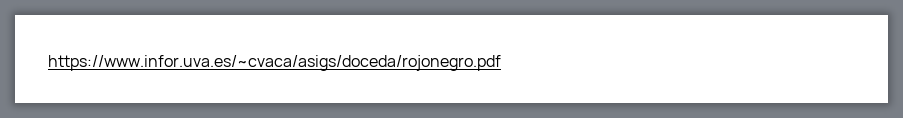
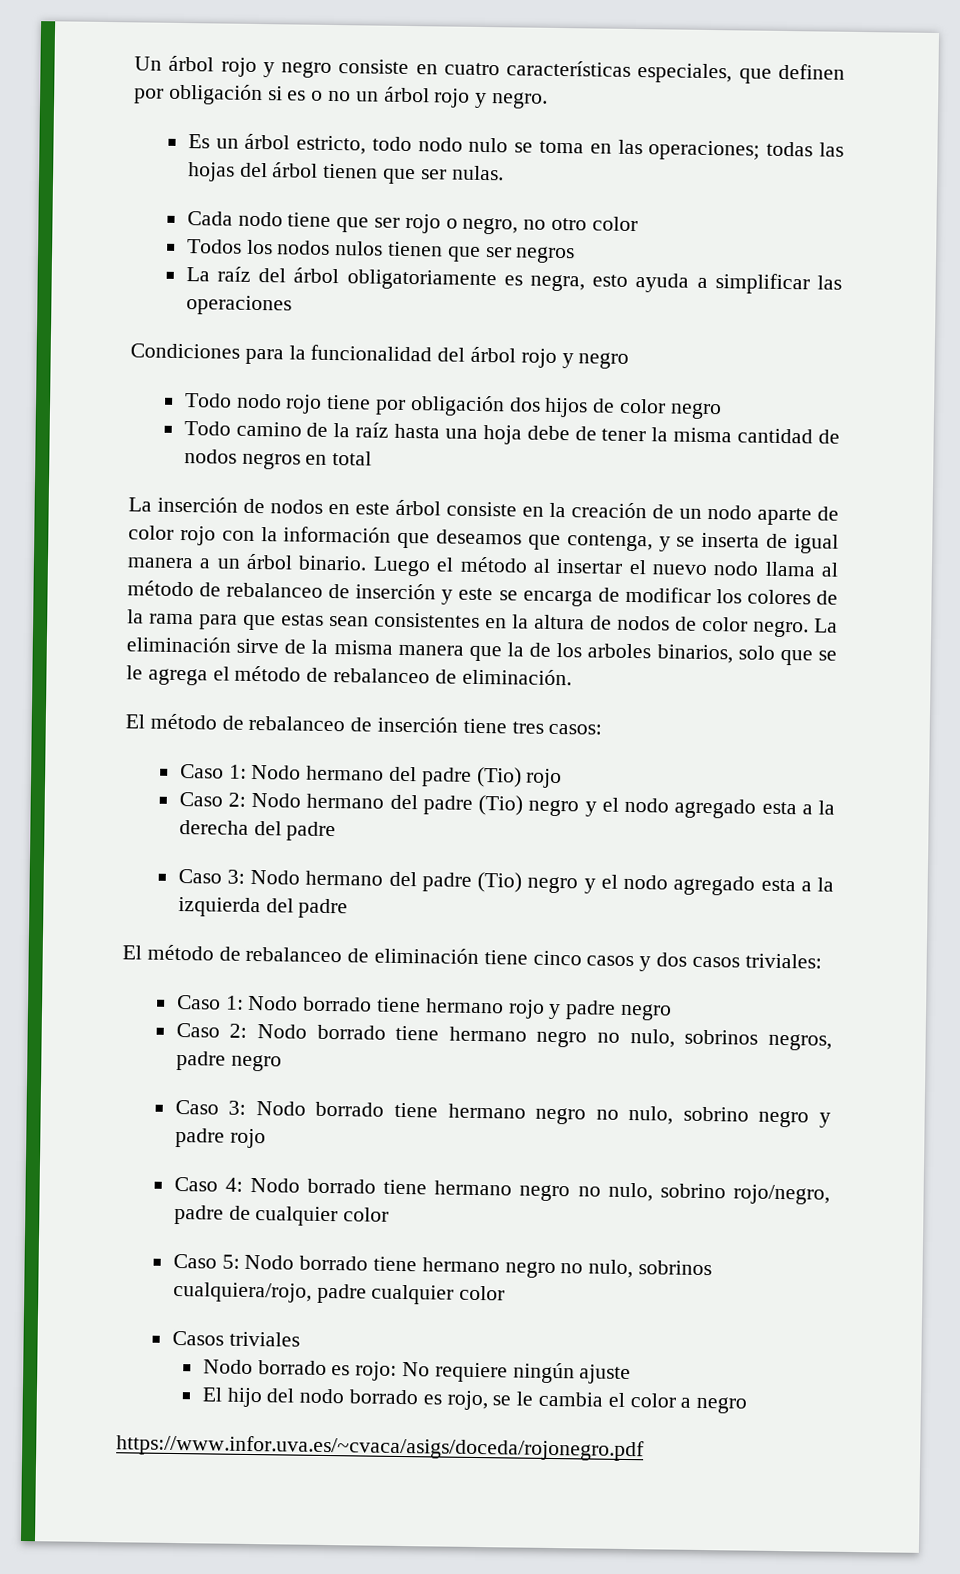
(48, 63) none -> [134,55,845,84] [134,83,549,109] [187,133,844,161] [187,162,504,185] [186,211,638,235] [186,239,576,264] [185,266,843,295] [185,295,292,316] [130,343,630,369] [184,393,722,420] [183,421,840,445] [183,449,373,470] [128,496,839,526] [128,525,839,554] [127,553,839,577] [127,580,839,607] [127,609,838,638] [126,636,837,666] [126,665,572,686] [125,713,603,735] [179,764,563,789] [178,792,835,819] [178,820,337,842] [177,868,834,896] [177,896,349,919] [122,944,822,972] [176,994,672,1021] [175,1022,832,1051] [175,1050,282,1072] [174,1099,832,1128] [174,1127,266,1149] [173,1176,830,1205] [173,1204,390,1227] [172,1253,712,1279] [172,1281,506,1305] [171,1330,300,1347] [202,1359,632,1385] [201,1387,748,1414] Un árbol rojo y negro consiste en cuatro características especiales, que definen por obligación si es o no un árbol rojo y negro. // Es un árbol estricto, todo nodo nulo se toma en las operaciones; todas las hojas del árbol tienen que ser nulas. // Cada nodo tiene que ser rojo o negro, no otro color // Todos los nodos nulos tienen que ser negros // La raíz del árbol obligatoriamente es negra, esto ayuda a simplificar las operaciones // Condiciones para la funcionalidad del árbol rojo y negro // Todo nodo rojo tiene por obligación dos hijos de color negro // Todo camino de la raíz hasta una hoja debe de tener la misma cantidad de nodos negros en total // La inserción de nodos en este árbol consiste en la creación de un nodo aparte de color rojo con la información que deseamos que contenga, y se inserta de igual manera a un árbol binario. Luego el método al insertar el nuevo nodo llama al método de rebalanceo de inserción y este se encarga de modificar los colores de la rama para que estas sean consistentes en la altura de nodos de color negro. La eliminación sirve de la misma manera que la de los arboles binarios, solo que se le agrega el método de rebalanceo de eliminación. // El método de rebalanceo de inserción tiene tres casos: // Caso 1: Nodo hermano del padre (Tio) rojo // Caso 2: Nodo hermano del padre (Tio) negro y el nodo agregado esta a la derecha del padre // Caso 3: Nodo hermano del padre (Tio) negro y el nodo agregado esta a la izquierda del padre // El método de rebalanceo de eliminación tiene cinco casos y dos casos triviales: // Caso 1: Nodo borrado tiene hermano rojo y padre negro // Caso 2: Nodo borrado tiene hermano negro no nulo, sobrinos negros, padre negro // Caso 3: Nodo borrado tiene hermano negro no nulo, sobrino negro y padre rojo // Caso 4: Nodo borrado tiene hermano negro no nulo, sobrino rojo/negro, padre de cualquier color // Caso 5: Nodo borrado tiene hermano negro no nulo, sobrinos cualquiera/rojo, padre cualquier color // Casos triviales // Nodo borrado es rojo: No requiere ningún ajuste // El hijo del nodo borrado es rojo, se le cambia el color a negro //

